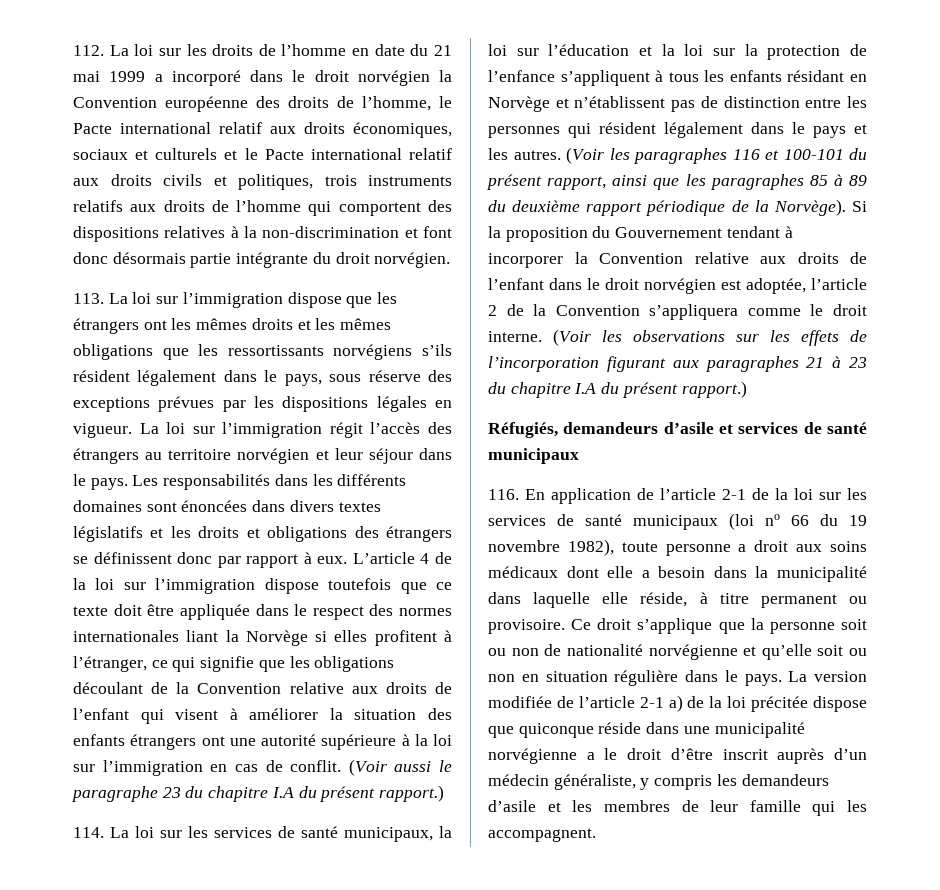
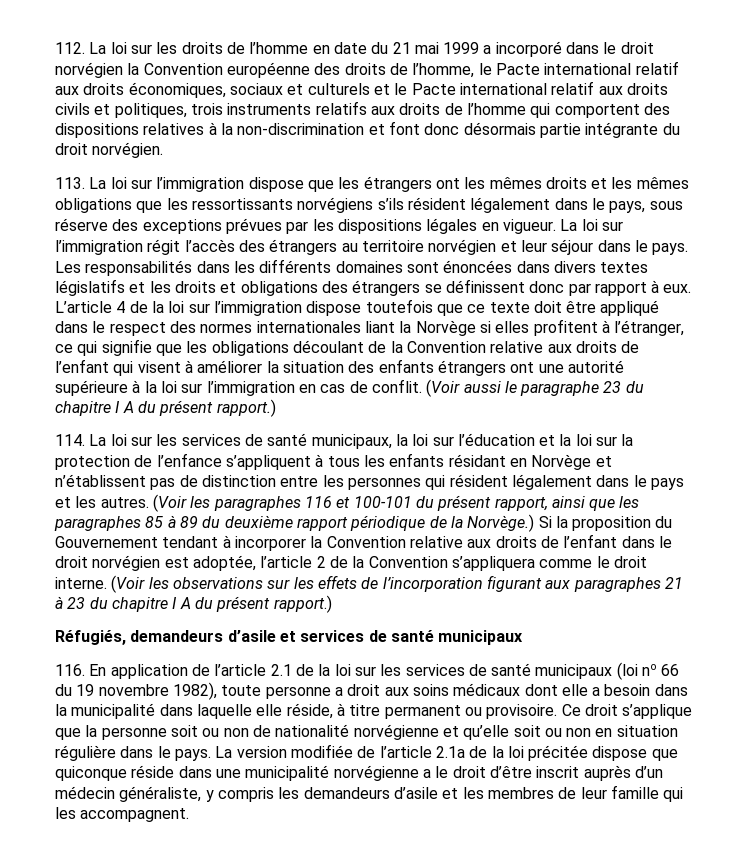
[179,604,250,620] appliquée -> [600,300,660,316] appliqué
[271,787,294,798] I.A -> [115,401,134,413] I A
[773,199,846,216] Norvège). -> [467,514,535,532] Norvège.)
[574,383,597,394] I.A -> [172,597,191,609] I A
[722,489,746,500] 2-1 -> [270,664,292,676] 2.1
[639,695,683,712] 2-1 a) -> [435,746,465,758] 2.1a

